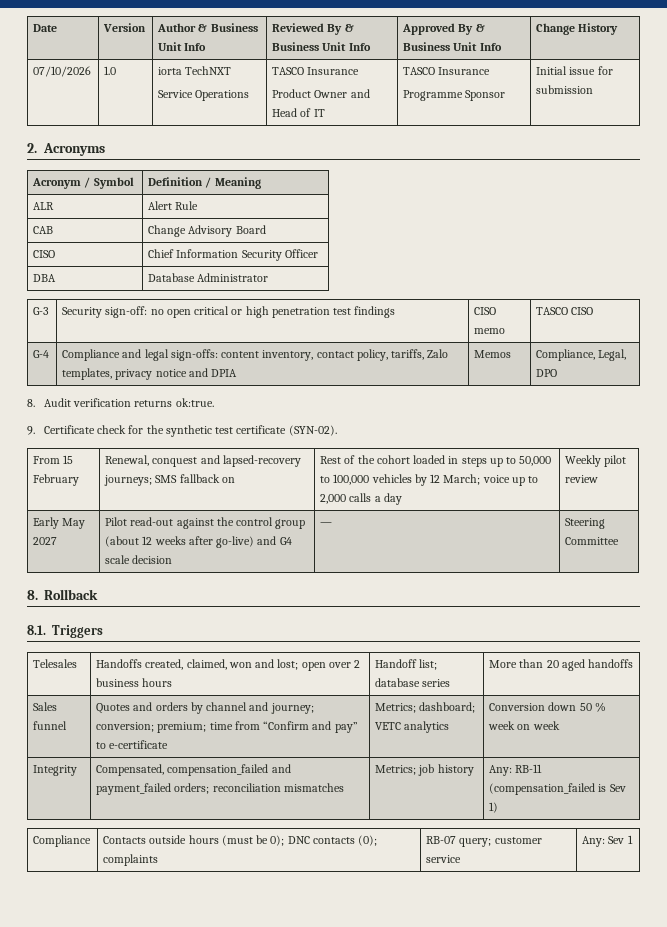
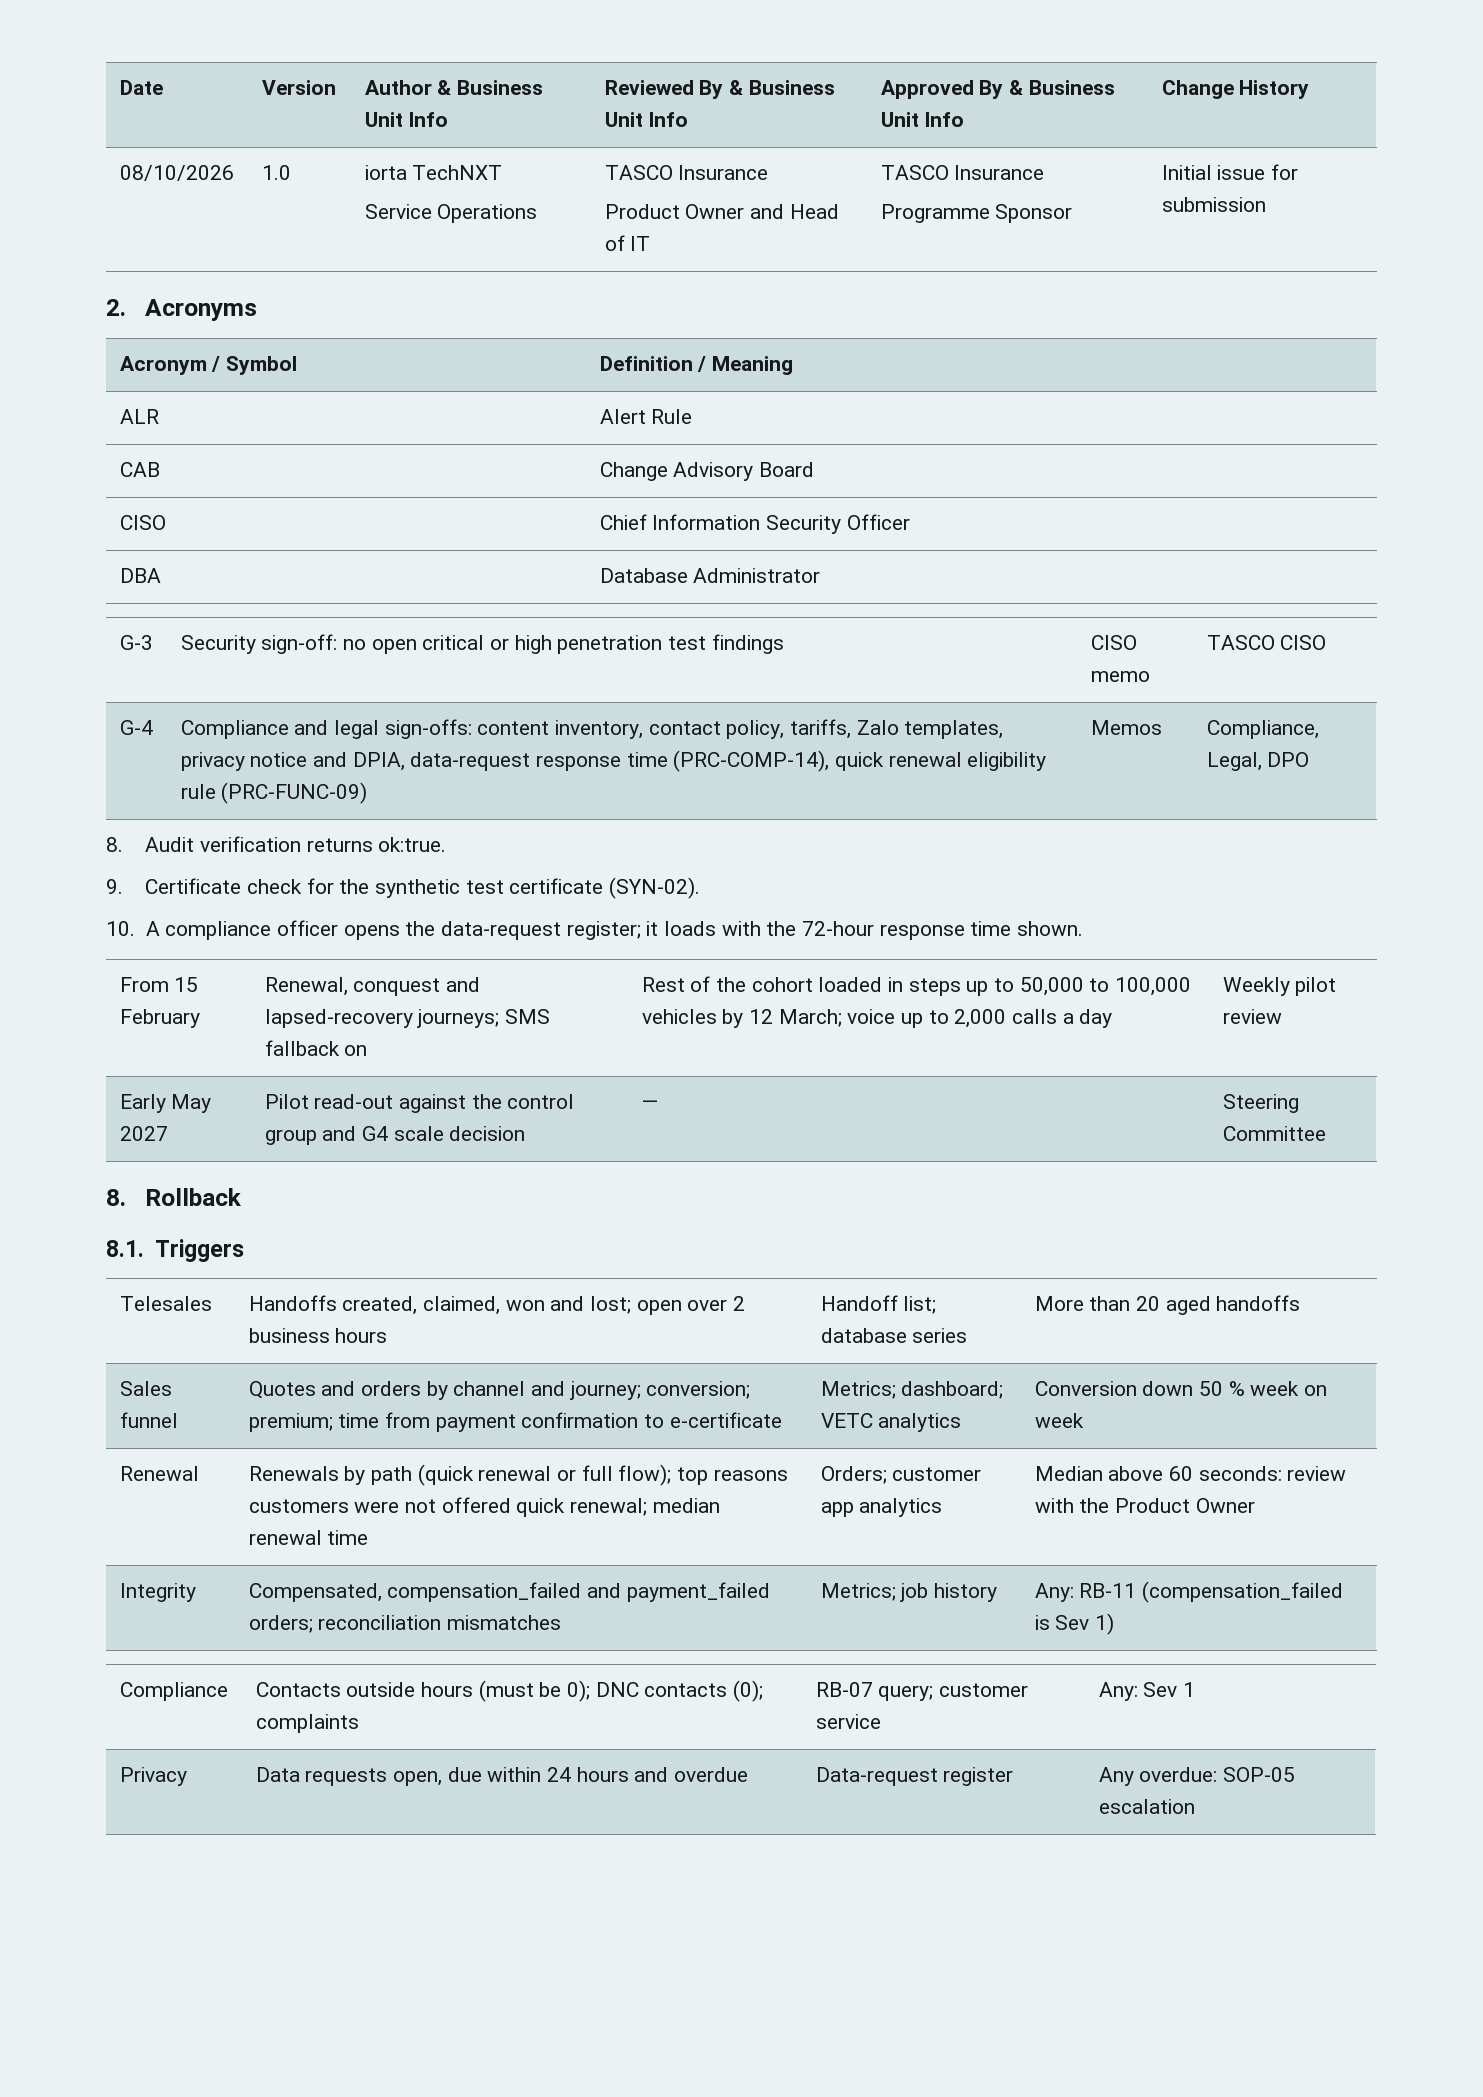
[33,66,92,77] 07/10/2026 -> [119,165,234,181] 08/10/2026
[211,369,238,377] DPIA -> [352,750,1047,772] [180,782,368,804] DPIA, data-request response time (PRC-COMP-14), quick renewal eligibility rule (PRC-FUNC-09)
(337, 430) none -> [106,920,1083,940] // 10. A compliance officer opens the data-request register; it loads with the 72-hour response time shown.
[105,536,255,548] (about 12 weeks after go-live) -> (317, 1137) none
[263,721,358,733] “Confirm and pay” -> [435,1412,639,1432] payment confirmation
(560, 725) none -> [119,1466,199,1481] [248,1464,788,1486] [248,1497,720,1517] [248,1530,369,1545] [820,1466,982,1484] [820,1498,943,1517] [1034,1466,1347,1481] [1034,1498,1255,1513] // Renewal | Renewals by path (quick renewal or full flow); top reasons customers were not offered quick renewal; median renewal time | Orders; customer app analytics | Median above 60 seconds: review with the Product Owner
(633, 839) none -> [119,1767,187,1786] [255,1767,749,1786] [815,1767,1014,1786] [1098,1767,1296,1786] [1098,1799,1195,1814] // Privacy | Data requests open, due within 24 hours and overdue | Data-request register | Any overdue: SOP-05 escalation

